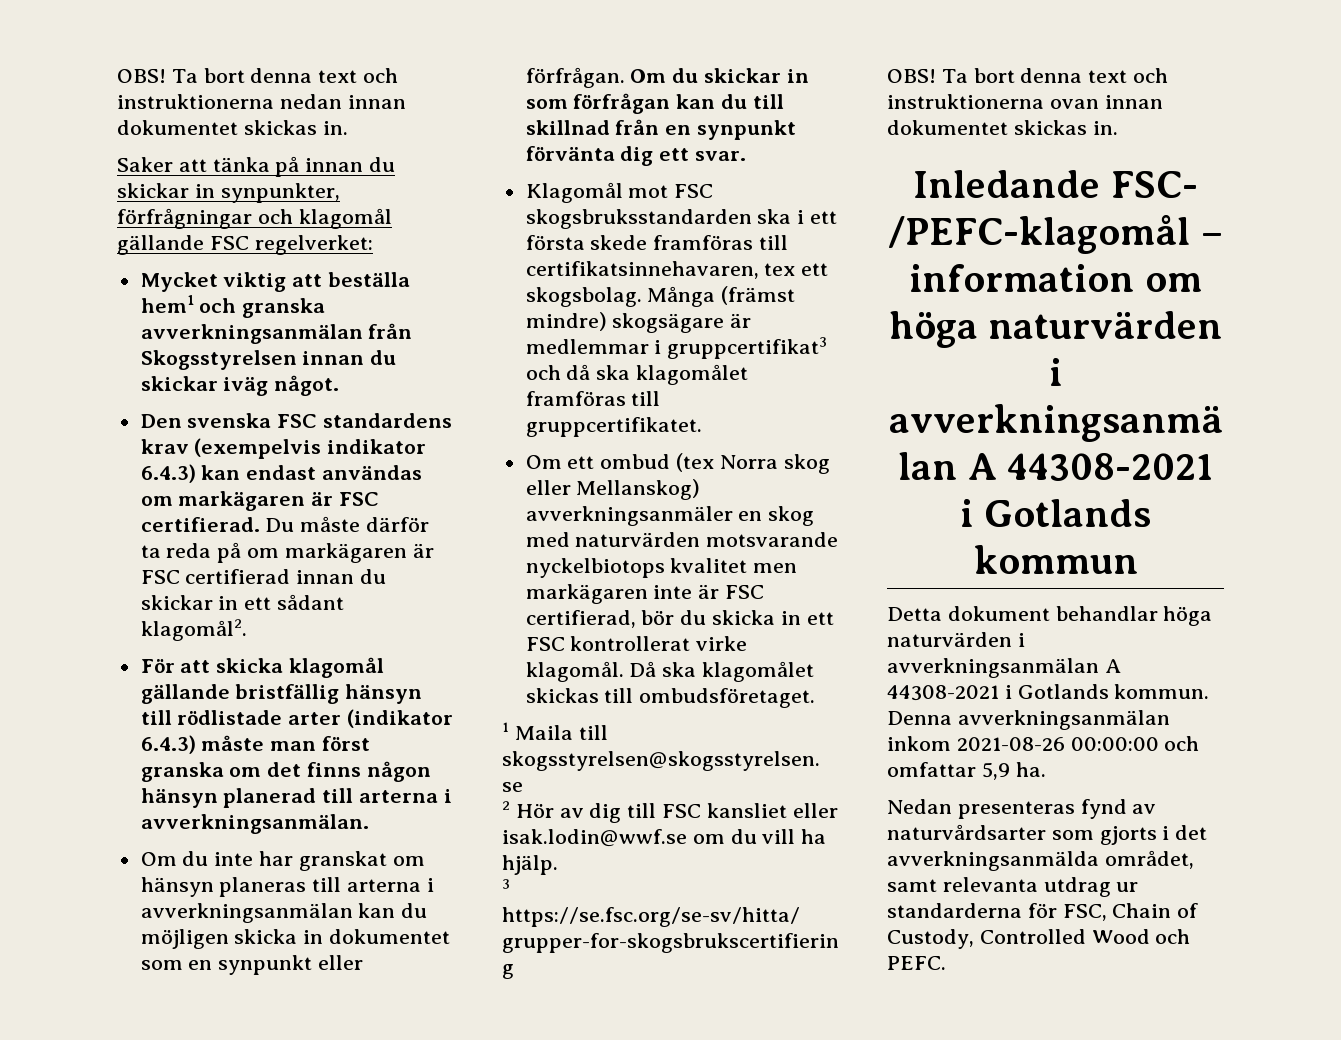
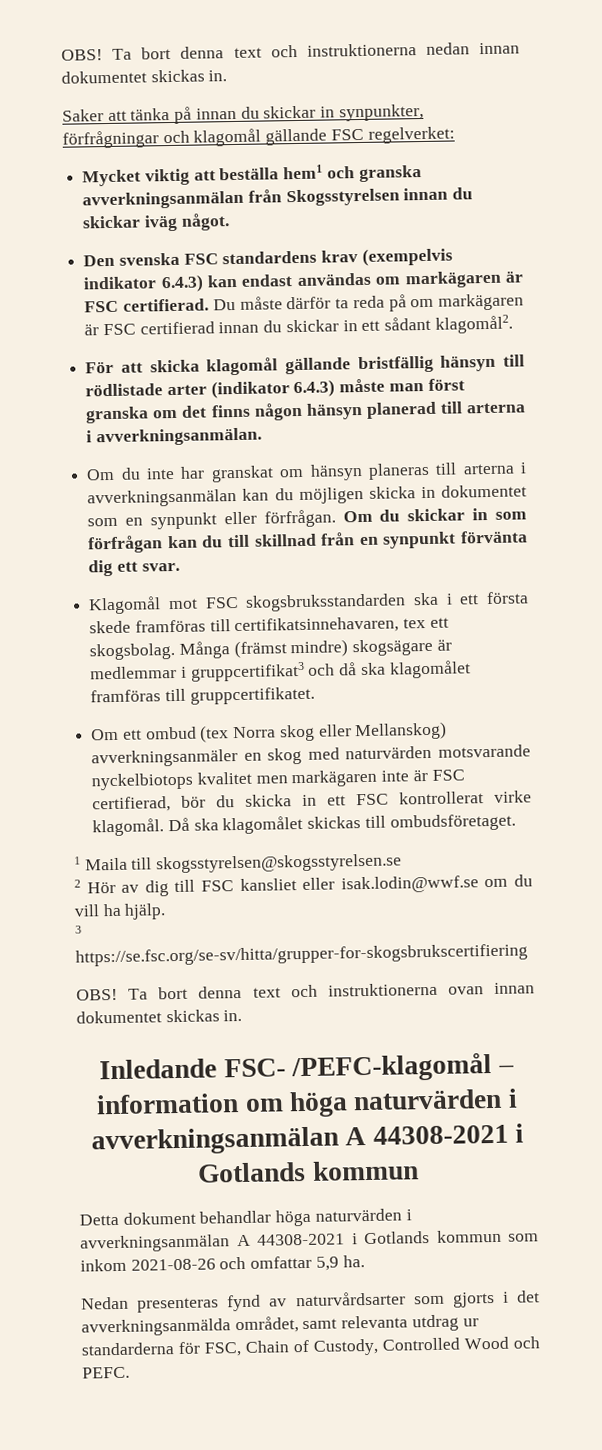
[1114,684,1210,699] [887,710,1170,730] kommun. Denna avverkningsanmälan -> [436,1229,539,1243] kommun som
[1070,737,1159,751] 00:00:00 -> (216, 1264) none

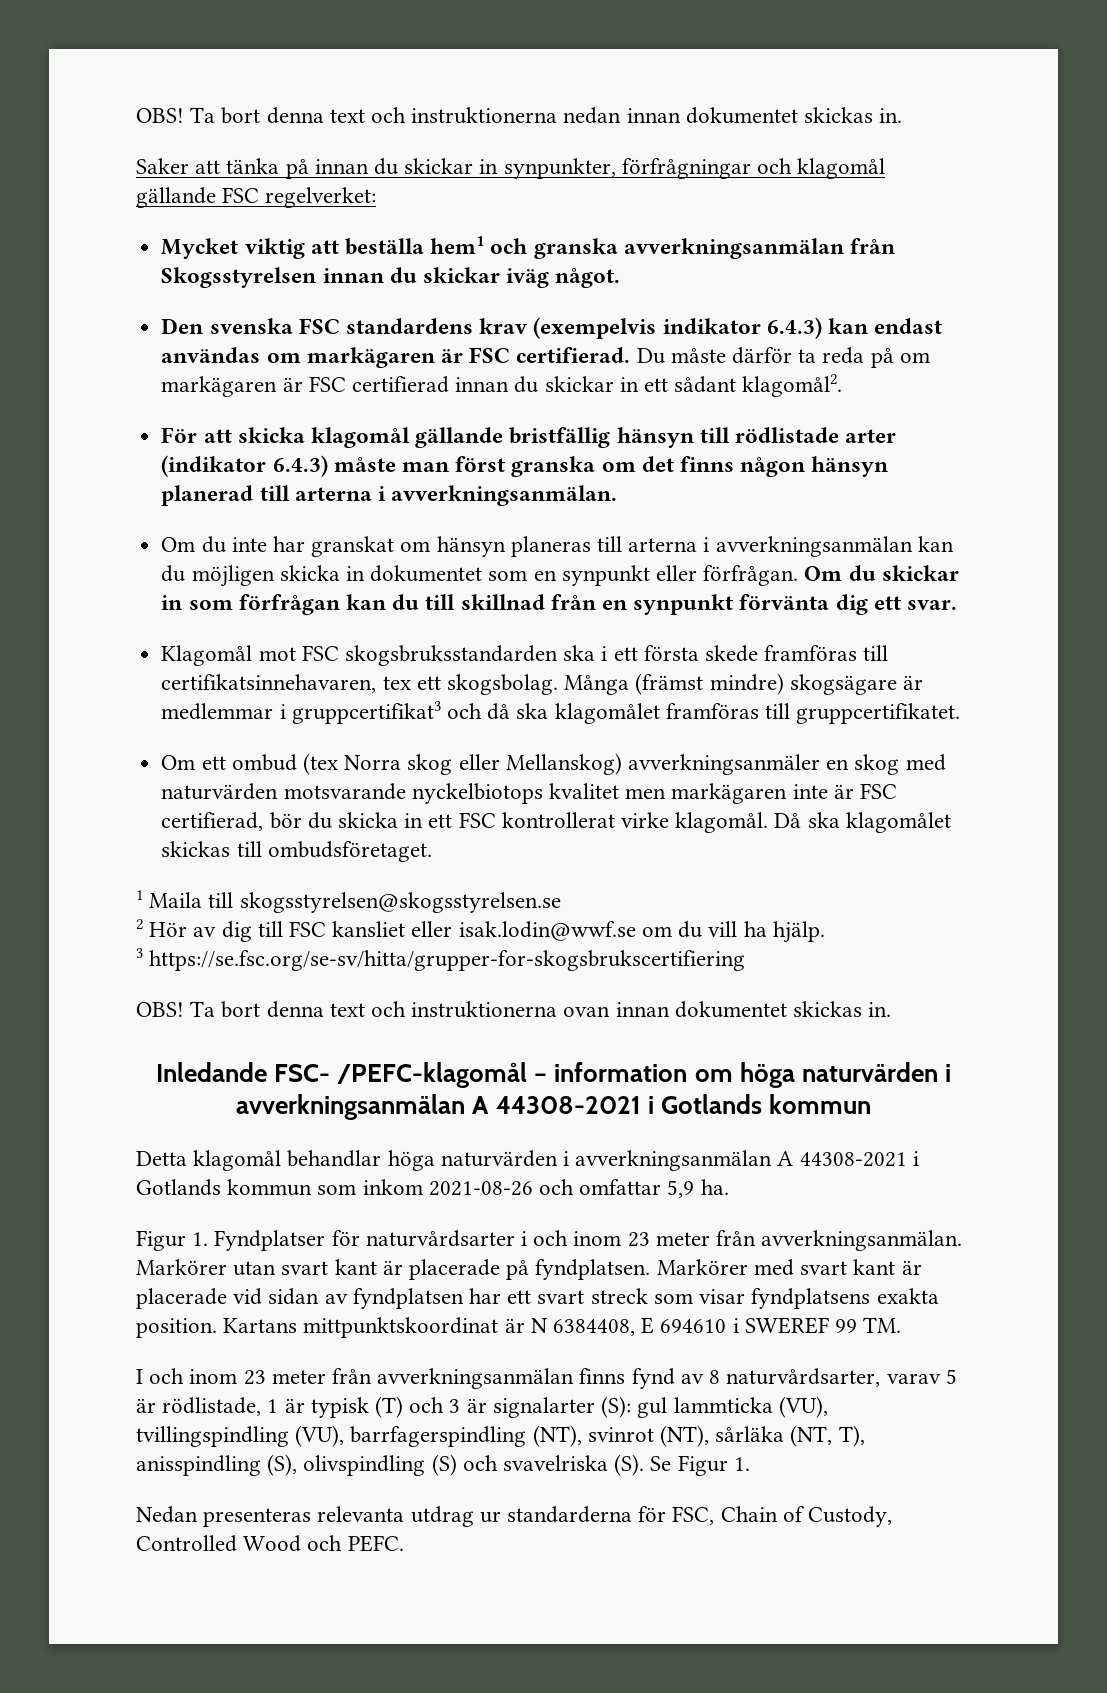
[122,1211,196,1225] dokument -> [193,1150,282,1171] klagomål
[81,1290,540,1313] [81,1316,338,1337] Nedan presenteras fynd av naturvårdsarter som gjorts i det avverkningsanmälda området, samt -> [136,1230,963,1251] [136,1259,922,1280] [136,1288,939,1309] [136,1317,902,1338] [136,1368,957,1389] [136,1396,828,1418] [136,1425,865,1447] [136,1454,750,1476] [136,1506,312,1527] Figur 1. Fyndplatser för naturvårdsarter i och inom 23 meter från avverkningsanmälan. Markörer utan svart kant är placerade på fyndplatsen. Markörer med svart kant är placerade vid sidan av fyndplatsen har ett svart streck som visar fyndplatsens exakta position. Kartans mittpunktskoordinat är N 6384408, E 694610 i SWEREF 99 TM. // I och inom 23 meter från avverkningsanmälan finns fynd av 8 naturvårdsarter, varav 5 är rödlistade, 1 är typisk (T) och 3 är signalarter (S): gul lammticka (VU), tvillingspindling (VU), barrfagerspindling (NT), svinrot (NT), sårläka (NT, T), anisspindling (S), olivspindling (S) och svavelriska (S). Se Figur 1. // Nedan presenteras

